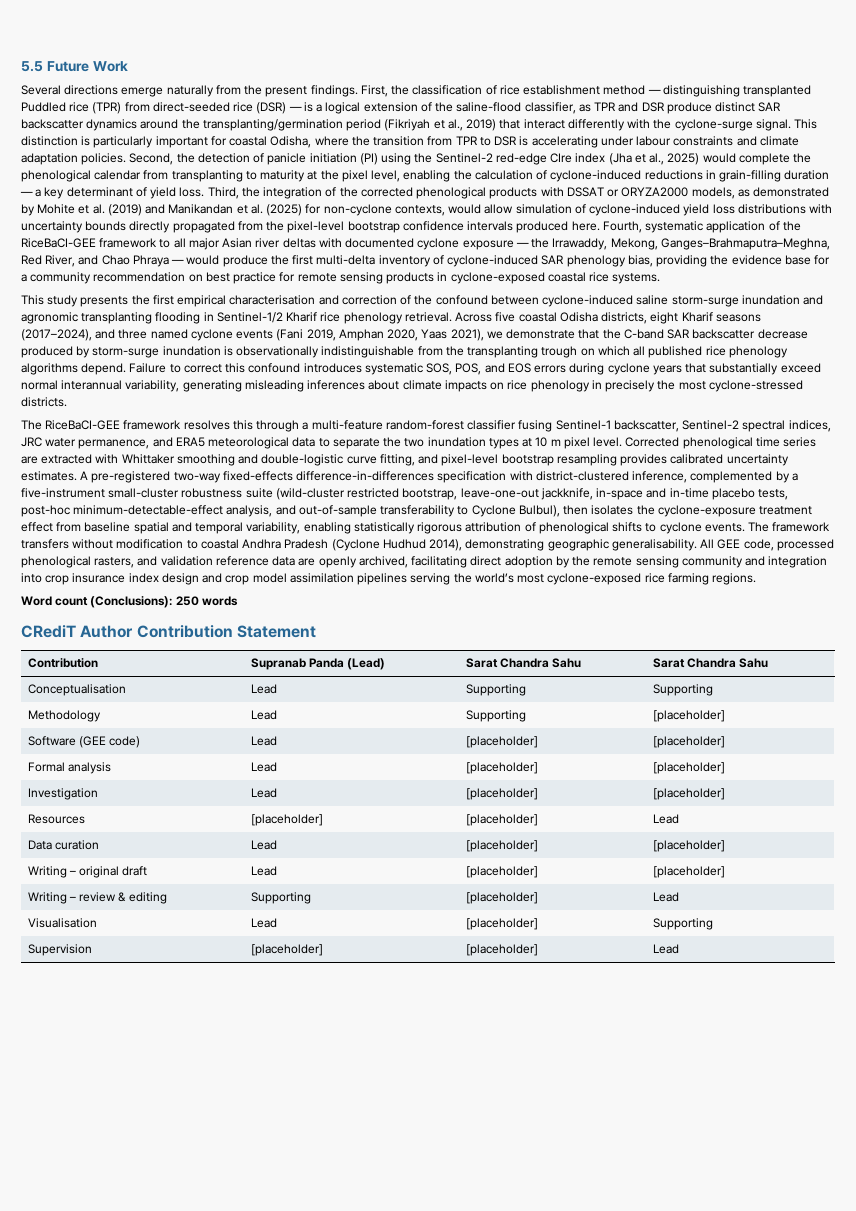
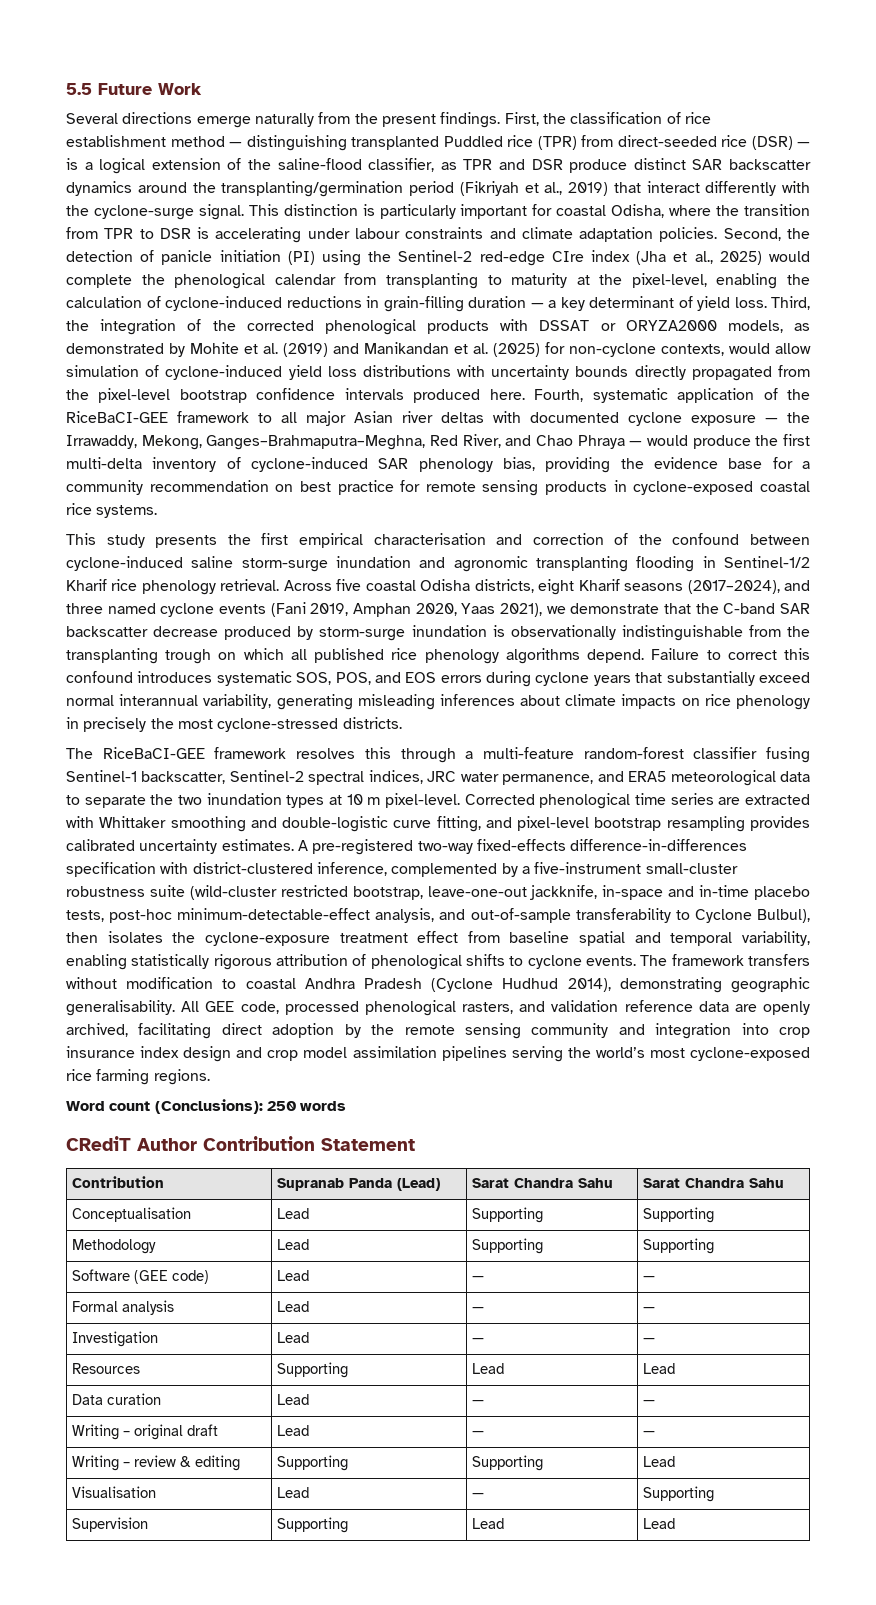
[341,170,401,182] pixel level, -> [631,273,707,288] pixel-level,
[563,437,623,449] pixel level. -> [385,793,461,808] pixel-level.
[652,710,725,722] [placeholder] -> [643,1238,715,1254] Supporting
[465,736,538,748] [652,736,725,748] [placeholder] | [placeholder] -> [472,1276,485,1281] [643,1276,656,1281] — | —
[465,762,538,774] [652,762,725,774] [placeholder] | [placeholder] -> [472,1307,485,1312] [643,1307,656,1312] — | —
[465,788,538,800] [652,788,725,800] [placeholder] | [placeholder] -> [472,1338,485,1343] [643,1338,656,1343] — | —
[250,814,323,826] [465,814,538,826] [placeholder] | [placeholder] -> [277,1362,349,1378] [472,1363,505,1374] Supporting | Lead
[465,840,538,852] [652,840,725,852] [placeholder] | [placeholder] -> [472,1400,485,1405] [643,1400,656,1405] — | —
[465,866,538,878] [652,866,725,878] [placeholder] | [placeholder] -> [472,1431,485,1436] [643,1431,656,1436] — | —
[465,892,538,904] [placeholder] -> [472,1455,544,1471] Supporting
[465,918,538,930] [placeholder] -> [472,1493,485,1498] —
[250,944,323,956] [465,944,538,956] [652,944,679,954] [placeholder] | [placeholder] | Lead -> [277,1517,349,1533] [472,1518,505,1529] [643,1518,676,1529] Supporting | Lead | Lead

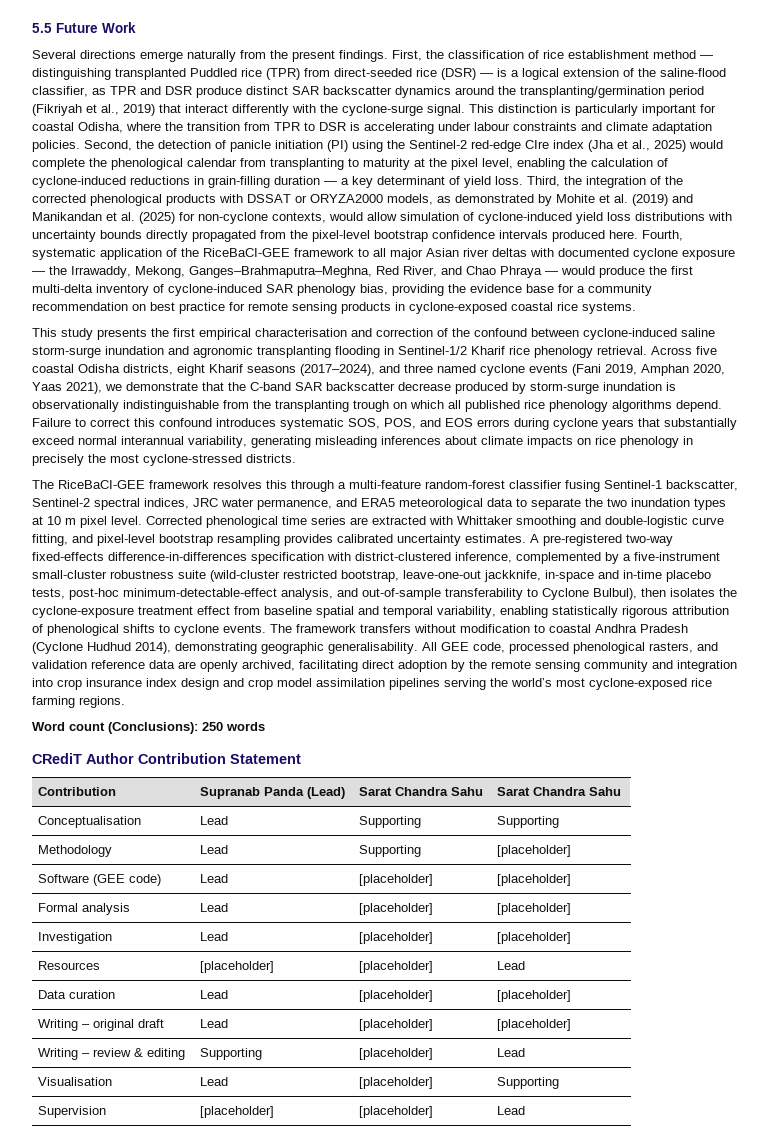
[631,273,707,288] pixel-level, -> [451,158,513,170] pixel level,
[385,793,461,808] pixel-level. -> [80,516,142,528] pixel level.
[643,1238,715,1254] Supporting -> [497,845,572,857] [placeholder]
[472,1276,485,1281] [643,1276,656,1281] — | — -> [359,874,434,886] [497,874,572,886] [placeholder] | [placeholder]
[472,1307,485,1312] [643,1307,656,1312] — | — -> [359,903,434,915] [497,903,572,915] [placeholder] | [placeholder]
[472,1338,485,1343] [643,1338,656,1343] — | — -> [359,932,434,944] [497,932,572,944] [placeholder] | [placeholder]
[277,1362,349,1378] [472,1363,505,1374] Supporting | Lead -> [200,961,275,973] [359,961,434,973] [placeholder] | [placeholder]
[472,1400,485,1405] [643,1400,656,1405] — | — -> [359,990,434,1002] [497,990,572,1002] [placeholder] | [placeholder]
[472,1431,485,1436] [643,1431,656,1436] — | — -> [359,1019,434,1031] [497,1019,572,1031] [placeholder] | [placeholder]
[472,1455,544,1471] Supporting -> [359,1048,434,1060] [placeholder]
[472,1493,485,1498] — -> [359,1077,434,1089] [placeholder]
[277,1517,349,1533] [472,1518,505,1529] [643,1518,676,1529] Supporting | Lead | Lead -> [200,1106,275,1118] [359,1106,434,1118] [497,1106,526,1115] [placeholder] | [placeholder] | Lead

